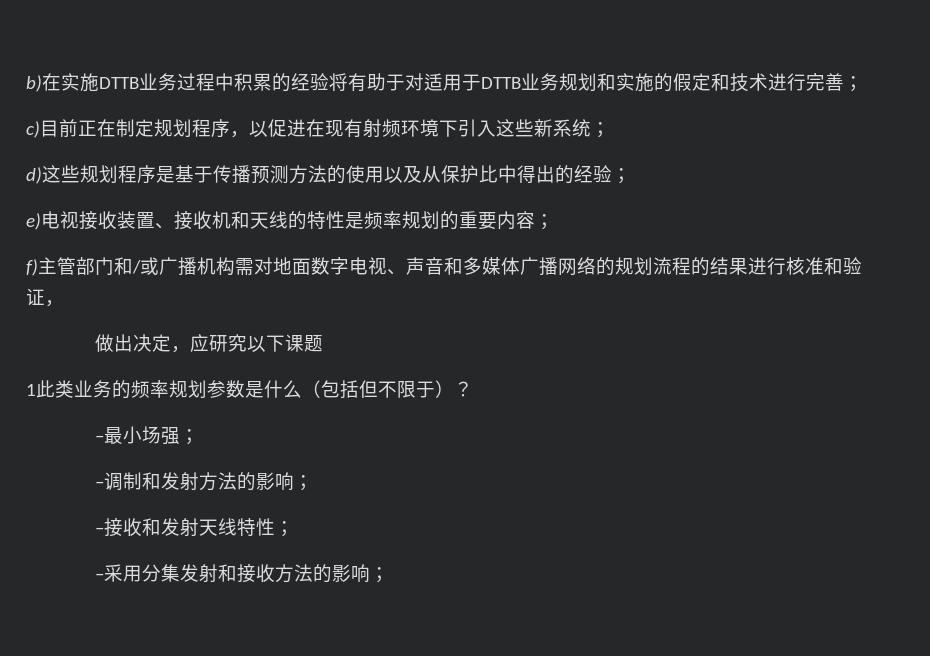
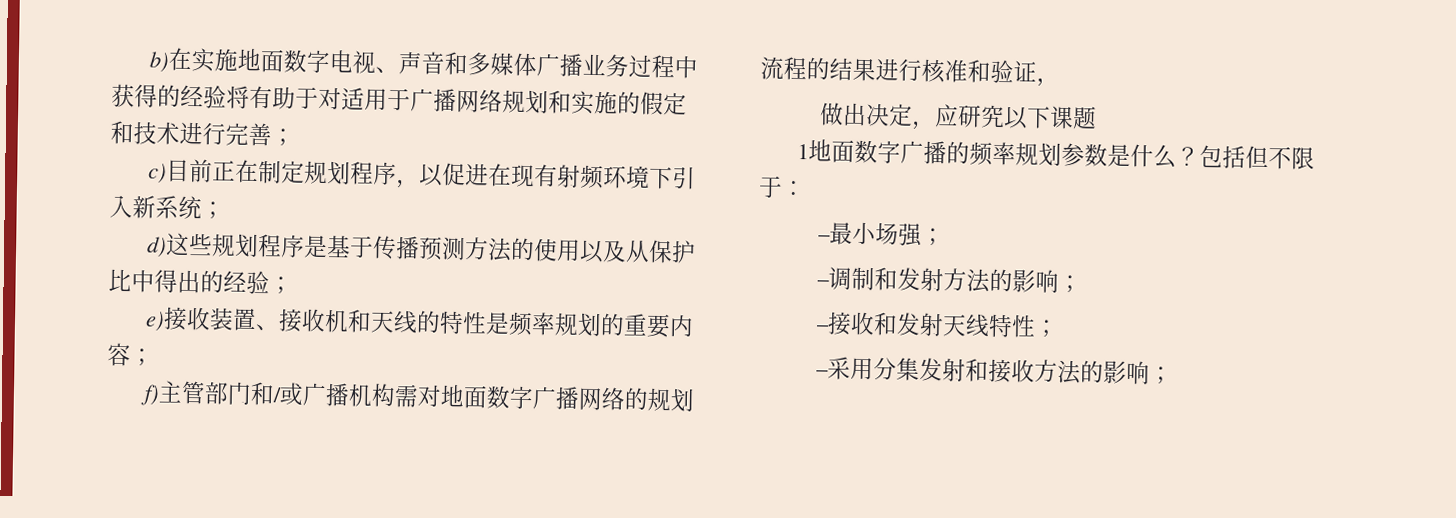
[99,77,139,89] DTTB -> [236,48,584,77] 地面数字电视、声音和多媒体广播
[234,73,272,91] 积累 -> [111,83,158,108] 获得
[481,73,559,91] DTTB业务 -> [410,88,503,113] 广播网络
[496,119,534,137] 这些 -> (133, 206) none
[41,211,79,229] 电视 -> (165, 321) none
[349,257,520,275] 电视、声音和多媒体 -> (534, 397) none
[36,380,112,398] 此类业务 -> [807,139,947,165] 地面数字广播
[302,380,321,398] （ -> [1175,146,1200,166] ？
[435,380,473,398] ）？ -> [781,180,806,197] ：

